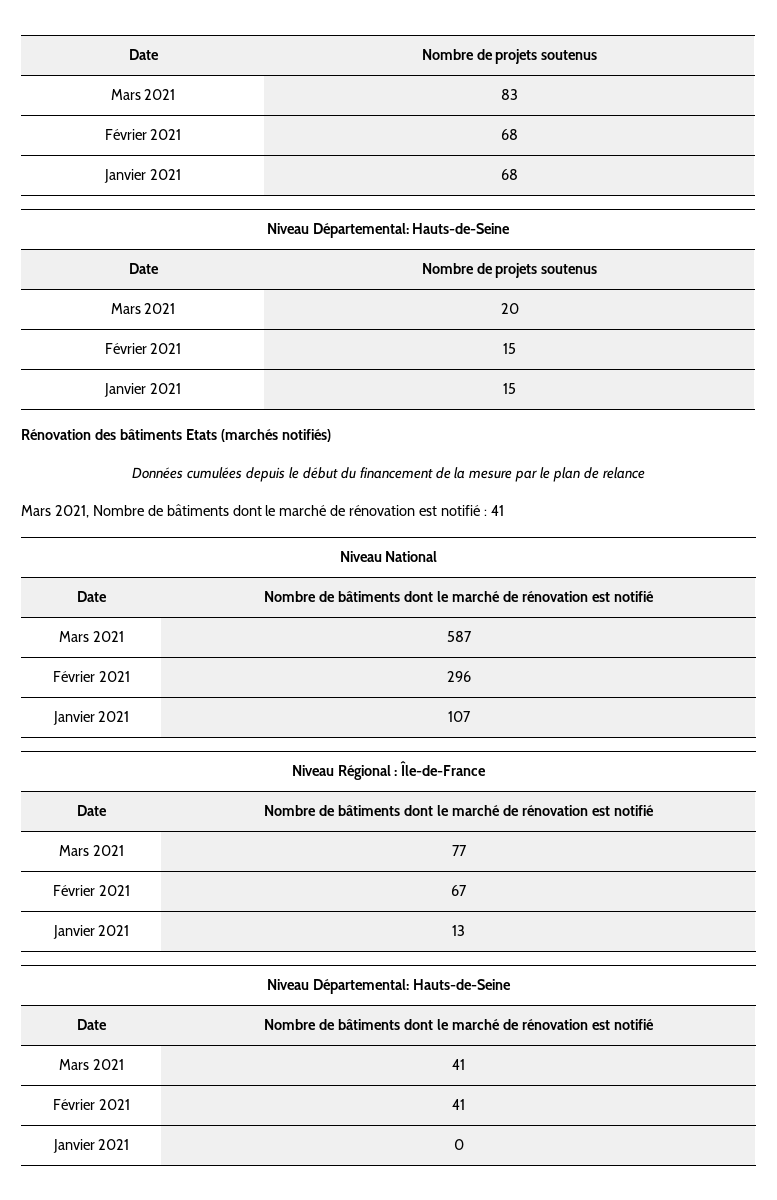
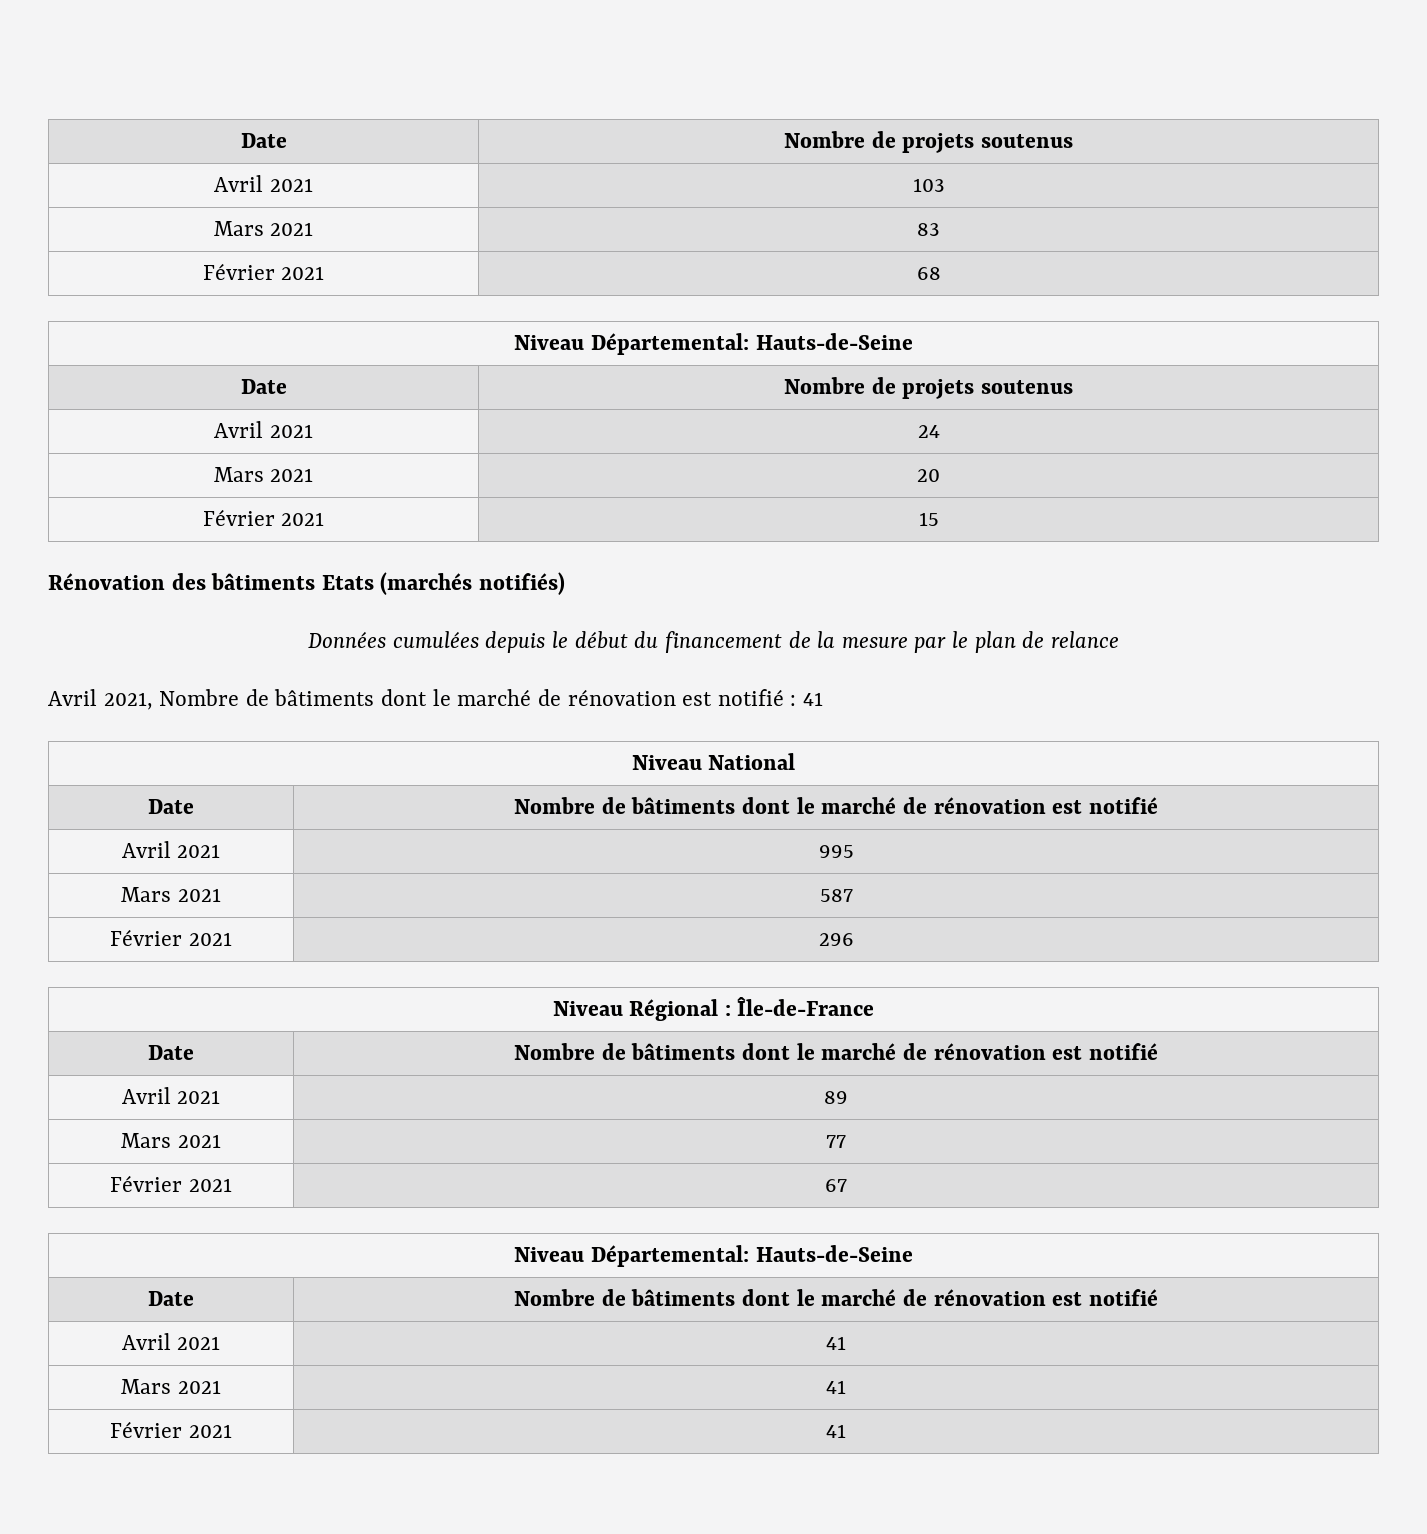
[128,49,159,60] [421,49,598,64] Date | Nombre de projets soutenus -> [240,133,287,148] [784,131,1073,153] [214,175,313,192] [912,178,945,192] Date | Nombre de projets soutenus // Avril 2021 | 103
[104,169,181,183] [501,169,518,180] // Janvier 2021 | 68 -> (941, 273) none
(598, 269) none -> [214,421,313,438] [917,425,940,438] // Avril 2021 | 24
[104,383,181,397] [503,383,516,394] // Janvier 2021 | 15 -> (939, 519) none
[21,505,51,516] Mars -> [48,689,97,706] Avril
(654, 596) none -> [121,841,221,858] [818,845,854,858] // Avril 2021 | 995
[52,711,130,725] [447,711,471,722] // Janvier 2021 | 107 -> (854, 939) none
(654, 810) none -> [121,1087,221,1104] [824,1091,848,1104] // Avril 2021 | 89
[52,925,130,939] [452,925,465,936] // Janvier 2021 | 13 -> (847, 1185) none
(654, 1024) none -> [121,1333,221,1350] [826,1336,846,1350] // Avril 2021 | 41
[52,1139,130,1153] [453,1139,464,1150] // Janvier 2021 | 0 -> (846, 1431) none

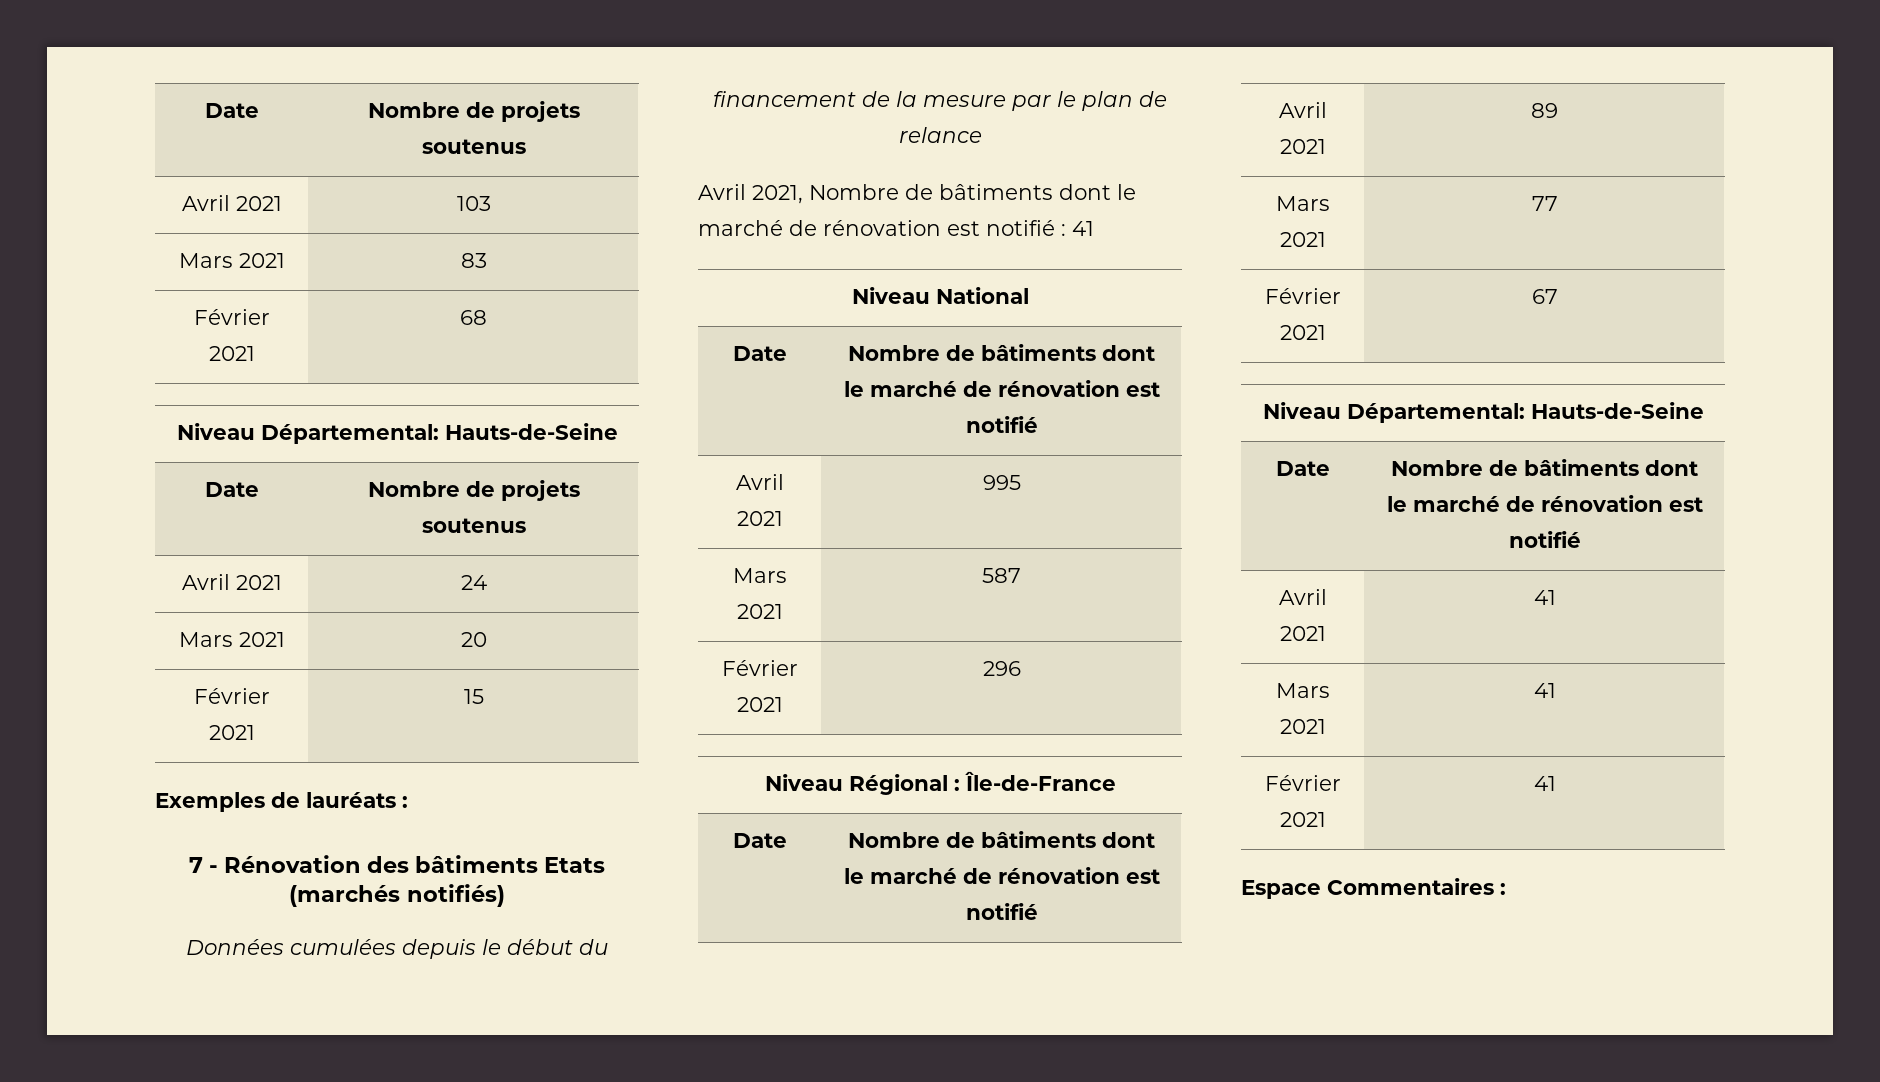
(939, 519) none -> [155,792,408,812] [188,857,218,873] Exemples de lauréats : // 7 -
(846, 1431) none -> [1241,878,1506,899] // Espace Commentaires :

